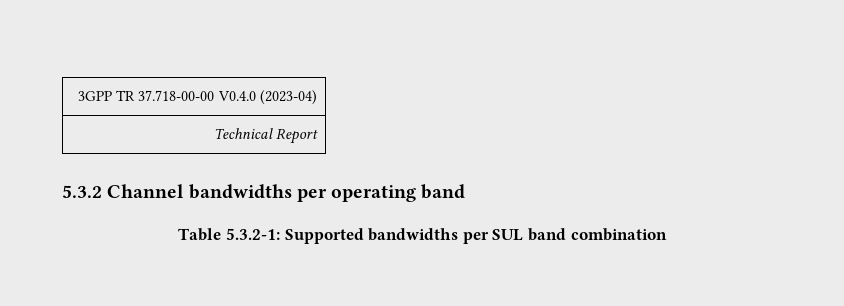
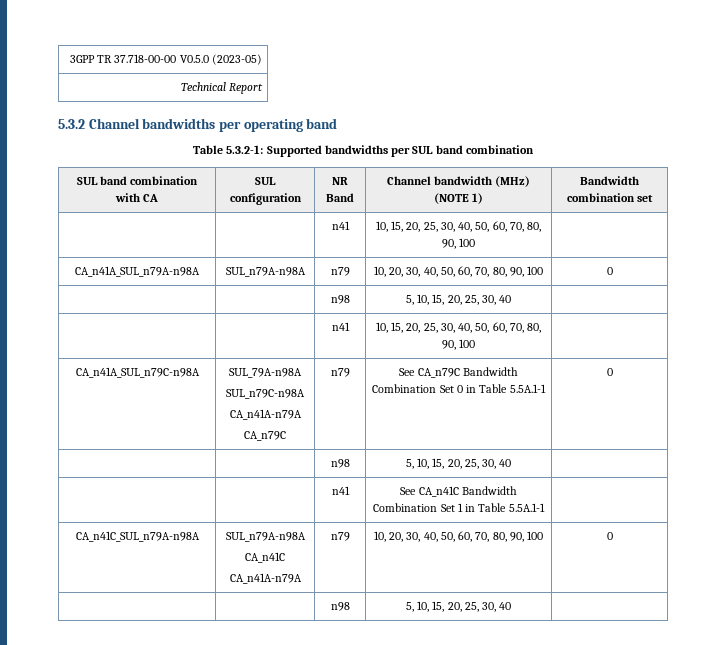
[217,90,317,105] V0.4.0 (2023-04) -> [179,54,262,65] V0.5.0 (2023-05)
(667, 234) none -> [76,176,199,185] [114,193,159,202] [255,177,276,185] [229,193,302,205] [332,177,348,185] [326,193,354,202] [386,176,531,187] [433,193,484,204] [580,176,639,185] [566,193,654,202] [331,221,350,230] [375,221,542,232] [441,238,476,249] [75,266,200,277] [225,267,306,277] [330,267,350,276] [373,266,544,277] [606,267,613,275] [330,295,350,304] [405,294,512,305] [331,322,350,331] [375,322,542,333] [441,339,476,350] [75,367,200,378] [229,368,302,378] [226,389,305,399] [229,409,302,420] [244,431,286,441] [330,368,350,377] [399,367,518,378] [372,384,546,393] [606,368,613,376] [330,459,350,468] [405,458,512,469] [331,486,350,495] [400,486,517,497] [373,503,545,512] [75,531,200,542] [225,532,306,542] [245,552,285,563] [229,573,302,584] [330,532,350,541] [373,531,544,542] [606,532,613,540] [330,602,350,611] [405,601,512,612] // SUL band combination with CA | SUL configuration | NR Band | Channel bandwidth (MHz) (NOTE 1) | Bandwidth combination set // | | n41 | 10, 15, 20, 25, 30, 40, 50, 60, 70, 80, 90, 100 | // CA_n41A_SUL_n79A-n98A | SUL_n79A-n98A | n79 | 10, 20, 30, 40, 50, 60, 70, 80, 90, 100 | 0 // | | n98 | 5, 10, 15, 20, 25, 30, 40 | // | | n41 | 10, 15, 20, 25, 30, 40, 50, 60, 70, 80, 90, 100 | // CA_n41A_SUL_n79C-n98A | SUL_79A-n98A // SUL_n79C-n98A // CA_n41A-n79A // CA_n79C | n79 | See CA_n79C Bandwidth Combination Set 0 in Table 5.5A.1-1 | 0 // | | n98 | 5, 10, 15, 20, 25, 30, 40 | // | | n41 | See CA_n41C Bandwidth Combination Set 1 in Table 5.5A.1-1 | // CA_n41C_SUL_n79A-n98A | SUL_n79A-n98A // CA_n41C // CA_n41A-n79A | n79 | 10, 20, 30, 40, 50, 60, 70, 80, 90, 100 | 0 // | | n98 | 5, 10, 15, 20, 25, 30, 40 |

